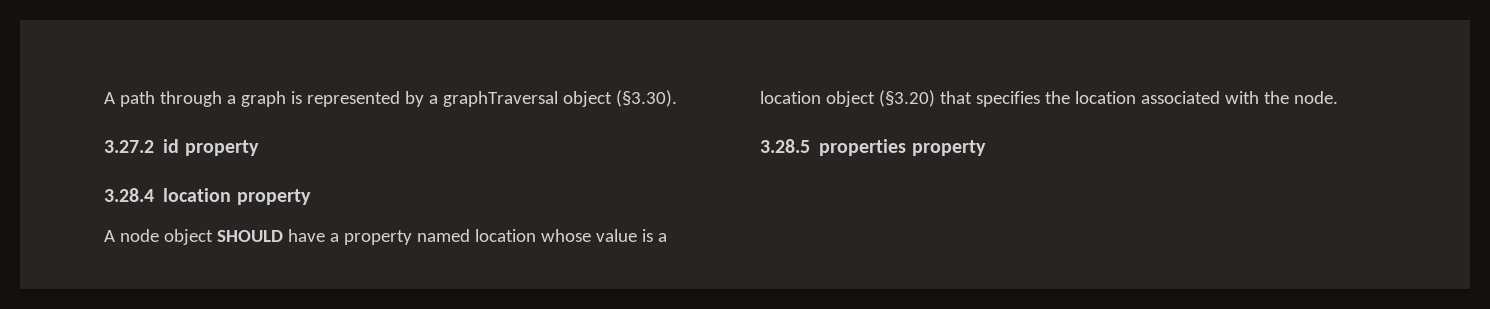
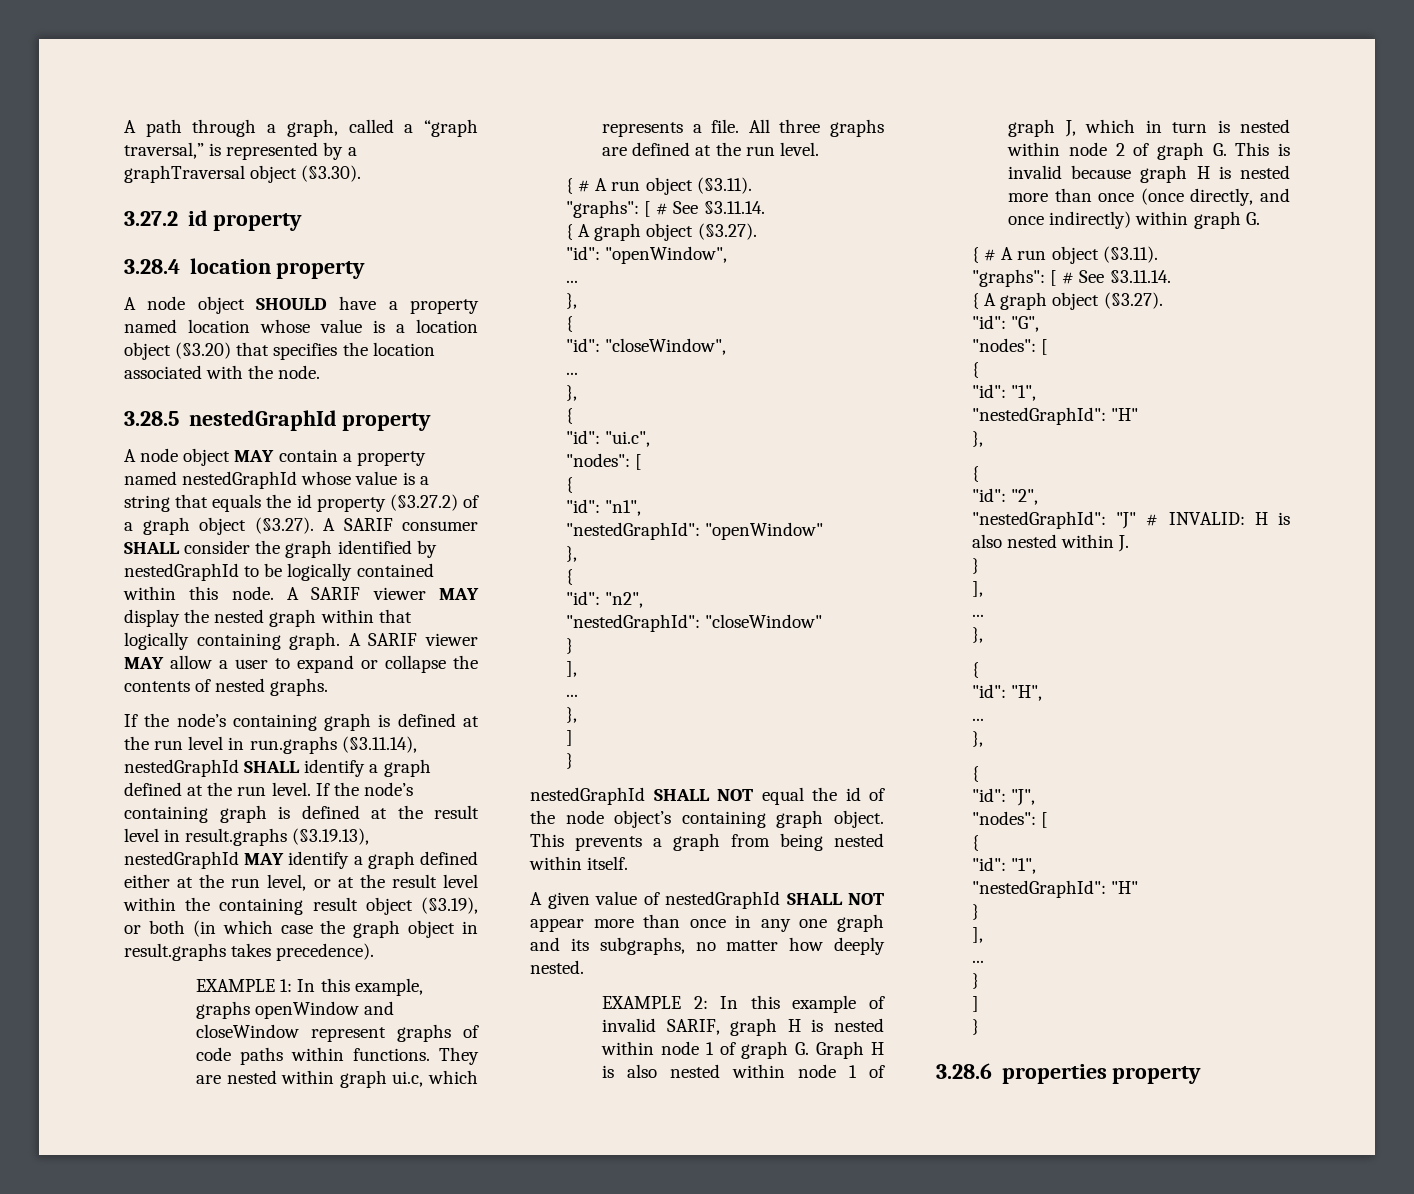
[240,91,286,107] graph -> [286,119,478,137] [124,142,204,159] graph, called a “graph traversal,”
(810, 146) none -> [188,410,432,431] [124,448,426,466] [124,471,429,489] [124,494,479,512] [124,517,478,535] [124,540,437,558] [124,563,434,581] [123,586,479,600] [124,609,412,627] [124,632,478,650] [124,655,478,673] [124,678,329,696] [124,713,479,731] [124,736,417,754] [124,759,431,777] [124,782,413,796] [124,805,479,823] [124,828,370,846] [124,851,479,869] [124,874,478,891] [123,897,479,915] [124,920,478,938] [124,943,375,961] [196,978,423,996] [196,1001,395,1019] [196,1024,479,1042] [196,1047,479,1065] [196,1070,478,1088] [602,119,884,137] [602,142,819,156] [566,177,752,195] [566,200,765,218] [566,223,757,241] [566,246,728,264] [566,280,579,283] [566,293,578,309] [566,316,574,332] [566,338,727,355] [566,372,579,375] [566,385,578,401] [566,408,574,424] [566,430,651,447] [566,453,643,470] [566,477,574,493] [566,499,642,516] [566,522,824,540] [566,546,578,562] [566,569,574,585] [566,591,644,608] [566,614,823,632] [566,638,574,654] [566,661,578,677] [566,694,579,697] [566,707,578,723] [566,730,574,746] [566,753,574,769] [530,787,885,805] [530,810,884,828] [530,833,884,851] [529,856,629,870] [530,891,884,909] [530,914,884,932] [530,937,885,955] [530,960,584,974] [602,995,885,1013] [602,1018,884,1036] [601,1041,884,1059] [602,1064,885,1078] [1008,119,1290,137] [1007,142,1290,160] [1008,165,1290,183] [1008,188,1290,206] [1008,211,1260,229] [972,246,1158,264] [972,269,1171,287] [972,292,1163,310] [972,315,1040,332] [972,338,1049,355] [972,362,980,378] [972,384,1037,401] [972,407,1139,425] [972,431,984,447] [972,466,980,482] [972,488,1039,505] [972,511,1290,529] [972,534,1130,552] [972,558,980,574] [972,581,984,597] [972,614,985,617] [972,627,984,643] [972,662,980,678] [972,684,1043,701] [972,718,985,721] [972,731,984,747] [972,766,980,782] [972,788,1036,806] [972,811,1049,828] [972,835,980,851] [972,857,1037,874] [972,880,1139,898] [972,904,980,920] [972,927,984,943] [972,960,985,963] [972,973,980,989] [972,996,980,1012] [972,1019,980,1035] [936,1063,992,1079] nestedGraphId property // A node object MAY contain a property named nestedGraphId whose value is a string that equals the id property (§3.27.2) of a graph object (§3.27). A SARIF consumer SHALL consider the graph identified by nestedGraphId to be logically contained within this node. A SARIF viewer MAY display the nested graph within that logically containing graph. A SARIF viewer MAY allow a user to expand or collapse the contents of nested graphs. // If the node’s containing graph is defined at the run level in run.graphs (§3.11.14), nestedGraphId SHALL identify a graph defined at the run level. If the node’s containing graph is defined at the result level in result.graphs (§3.19.13), nestedGraphId MAY identify a graph defined either at the run level, or at the result level within the containing result object (§3.19), or both (in which case the graph object in result.graphs takes precedence). // EXAMPLE 1: In this example, graphs openWindow and closeWindow represent graphs of code paths within functions. They are nested within graph ui.c, which represents a file. All three graphs are defined at the run level. // { # A run object (§3.11). // "graphs": [ # See §3.11.14. // { A graph object (§3.27). // "id": "openWindow", // ... // }, // { // "id": "closeWindow", // ... // }, // { // "id": "ui.c", // "nodes": [ // { // "id": "n1", // "nestedGraphId": "openWindow" // }, // { // "id": "n2", // "nestedGraphId": "closeWindow" // } // ], // ... // }, // ] // } // nestedGraphId SHALL NOT equal the id of the node object’s containing graph object. This prevents a graph from being nested within itself. // A given value of nestedGraphId SHALL NOT appear more than once in any one graph and its subgraphs, no matter how deeply nested. // EXAMPLE 2: In this example of invalid SARIF, graph H is nested within node 1 of graph G. Graph H is also nested within node 1 of graph J, which in turn is nested within node 2 of graph G. This is invalid because graph H is nested more than once (once directly, and once indirectly) within graph G. // { # A run object (§3.11). // "graphs": [ # See §3.11.14. // { A graph object (§3.27). // "id": "G", // "nodes": [ // { // "id": "1", // "nestedGraphId": "H" // }, // { // "id": "2", // "nestedGraphId": "J" # INVALID: H is also nested within J. // } // ], // ... // }, // { // "id": "H", // ... // }, // { // "id": "J", // "nodes": [ // { // "id": "1", // "nestedGraphId": "H" // } // ], // ... // } // ] // } // 3.28.6

